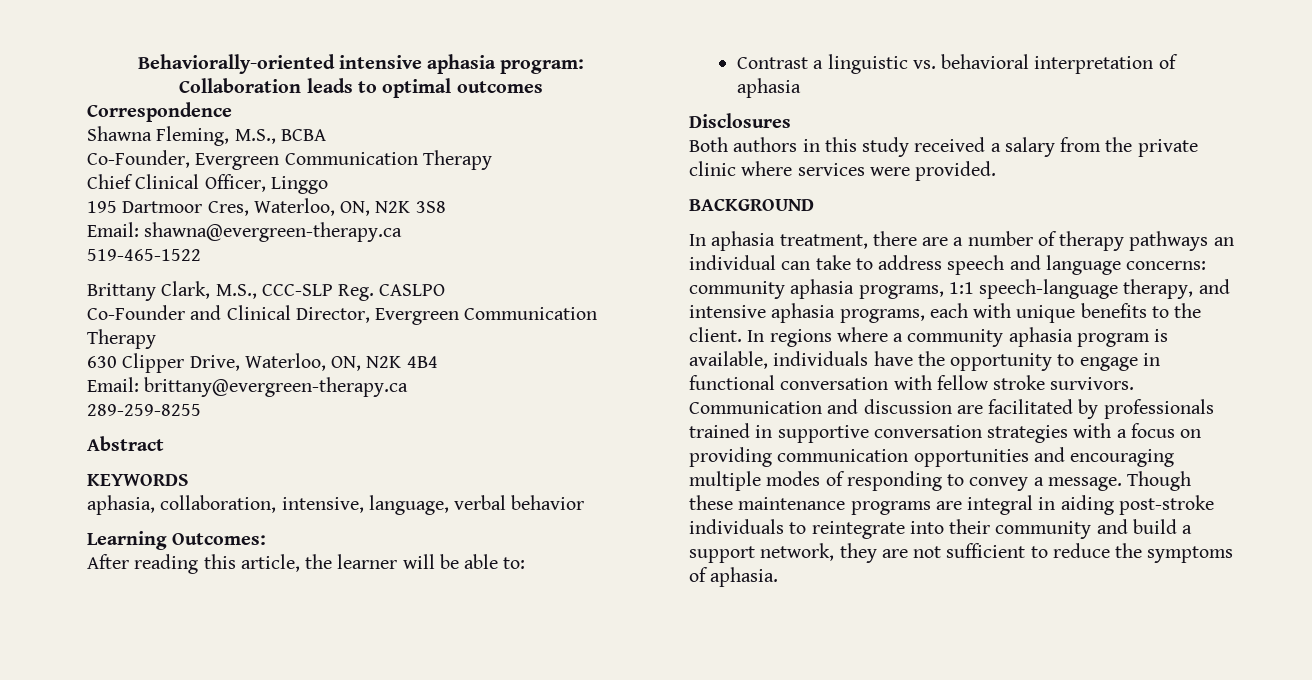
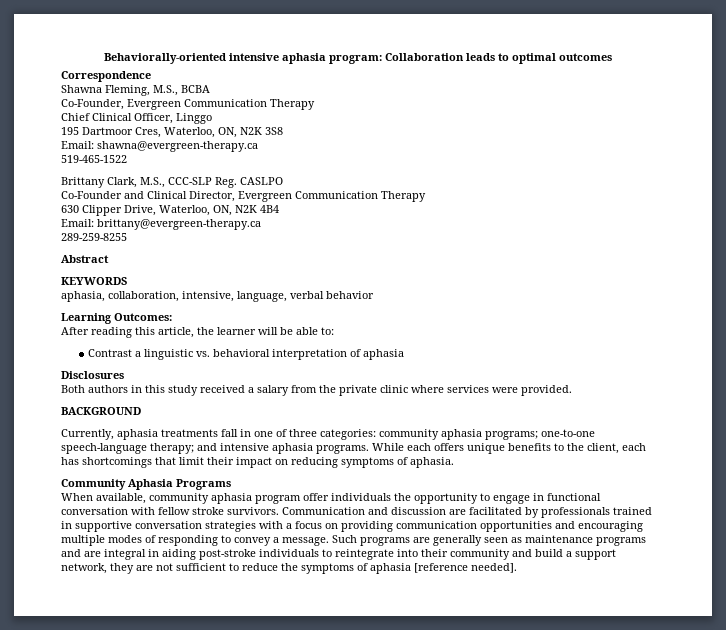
[689,231,1234,251] [689,255,1207,275] [689,279,1230,299] [689,303,1202,323] [689,327,1169,347] [689,351,913,369] In aphasia treatment, there are a number of therapy pathways an individual can take to address speech and language concerns: community aphasia programs, 1:1 speech-language therapy, and intensive aphasia programs, each with unique benefits to the client. In regions where a community aphasia program is available, individuals have -> [61,429,595,440] [61,443,646,454] [61,457,454,468] [61,479,231,490] [61,493,391,504] Currently, aphasia treatments fall in one of three categories: community aphasia programs; one-to-one speech-language therapy; and intensive aphasia programs. While each offers unique benefits to the client, each has shortcomings that limit their impact on reducing symptoms of aphasia. // Community Aphasia Programs // When available, community aphasia program offer individuals
[1127,471,1192,491] [689,495,733,510] Though these -> [332,535,522,546] Such programs are generally seen as
(931, 508) none -> [61,549,81,557] and
[710,567,779,587] aphasia. -> [370,563,517,574] aphasia [reference needed].

